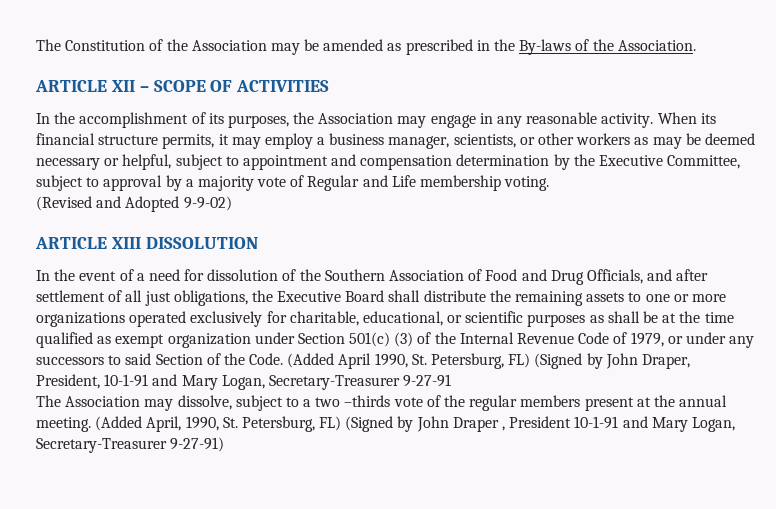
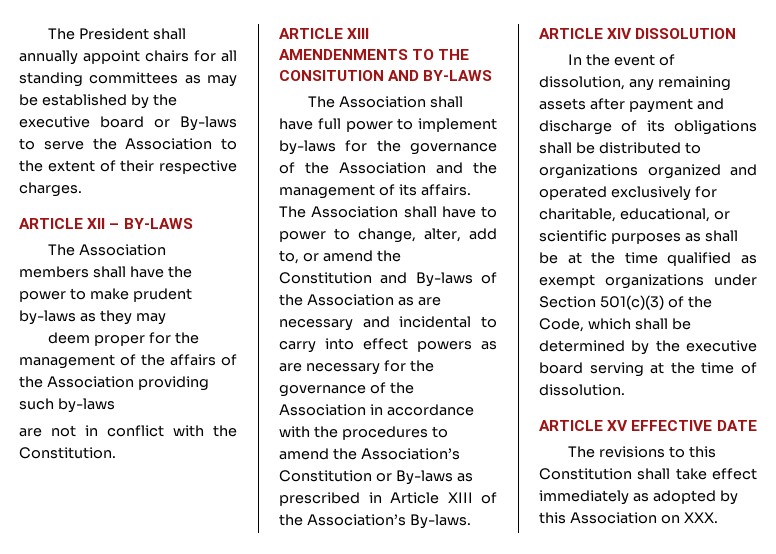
[36,39,696,55] [35,80,330,92] [36,112,716,128] [36,133,755,149] [36,154,741,170] [36,175,550,191] [36,196,232,212] [35,237,141,249] The Constitution of the Association may be amended as prescribed in the By-laws of the Association. // ARTICLE XII – SCOPE OF ACTIVITIES // In the accomplishment of its purposes, the Association may engage in any reasonable activity. When its financial structure permits, it may employ a business manager, scientists, or other workers as may be deemed necessary or helpful, subject to appointment and compensation determination by the Executive Committee, subject to approval by a majority vote of Regular and Life membership voting. // (Revised and Adopted 9-9-02) // ARTICLE XIII -> [48,28,187,40] [19,50,237,65] [19,72,237,87] [19,94,177,109] [19,116,237,131] [19,138,237,150] [19,160,237,174] [19,182,82,197] [19,218,193,229] [48,244,167,256] [19,266,192,278] [19,288,192,302] [19,310,166,325] [48,332,199,346] [19,354,237,369] [19,376,209,391] [19,398,115,413] [19,425,237,437] [19,447,116,459] [279,28,370,39] [279,49,470,60] [279,70,493,81] [308,96,464,108] [279,118,497,132] [279,140,497,155] [279,162,497,174] [279,184,471,199] [279,206,497,218] [279,228,497,243] [279,250,401,264] [279,272,497,287] [279,294,441,306] [279,316,497,331] [279,338,497,353] [279,360,434,375] [279,382,414,397] [279,404,474,416] [279,426,448,440] [279,448,460,460] [279,470,473,485] [279,492,497,506] [279,514,471,529] [539,28,633,39] The President shall annually appoint chairs for all standing committees as may be established by the executive board or By-laws to serve the Association to the extent of their respective charges. // ARTICLE XII – BY-LAWS // The Association members shall have the power to make prudent by-laws as they may // deem proper for the management of the affairs of the Association providing such by-laws // are not in conflict with the Constitution. // ARTICLE XIII AMENDENMENTS TO THE CONSITUTION AND BY-LAWS // The Association shall have full power to implement by-laws for the governance of the Association and the management of its affairs. The Association shall have to power to change, alter, add to, or amend the Constitution and By-laws of the Association as are necessary and incidental to carry into effect powers as are necessary for the governance of the Association in accordance with the procedures to amend the Association’s Constitution or By-laws as prescribed in Article XIII of the Association’s By-laws. // ARTICLE XIV
[136,269,709,285] [36,290,726,306] [36,312,125,327] a need for dissolution of the Southern Association of Food and Drug Officials, and after settlement of all just obligations, the Executive Board shall distribute the remaining assets to one or more organizations -> [539,76,731,91] [539,98,724,113] [539,120,757,135] [539,142,701,154] [539,164,757,179] dissolution, any remaining assets after payment and discharge of its obligations shall be distributed to organizations organized and
[167,333,251,348] organization -> [605,274,704,289] organizations
[349,332,755,348] [36,353,690,369] [36,374,452,390] [36,395,728,411] [36,416,735,432] [36,437,225,453] 501(c) (3) of the Internal Revenue Code of 1979, or under any successors to said Section of the Code. (Added April 1990, St. Petersburg, FL) (Signed by John Draper, President, 10-1-91 and Mary Logan, Secretary-Treasurer 9-27-91 // The Association may dissolve, subject to a two –thirds vote of the regular members present at the annual meeting. (Added April, 1990, St. Petersburg, FL) (Signed by John Draper , President 10-1-91 and Mary Logan, Secretary-Treasurer 9-27-91) -> [599,295,712,310] [539,318,691,332] [539,340,757,355] [539,362,757,377] [539,384,625,396] [539,420,757,431] [568,446,716,458] [539,468,757,480] [539,490,738,505] [539,512,718,524] 501(c)(3) of the Code, which shall be determined by the executive board serving at the time of dissolution. // ARTICLE XV EFFECTIVE DATE // The revisions to this Constitution shall take effect immediately as adopted by this Association on XXX.

